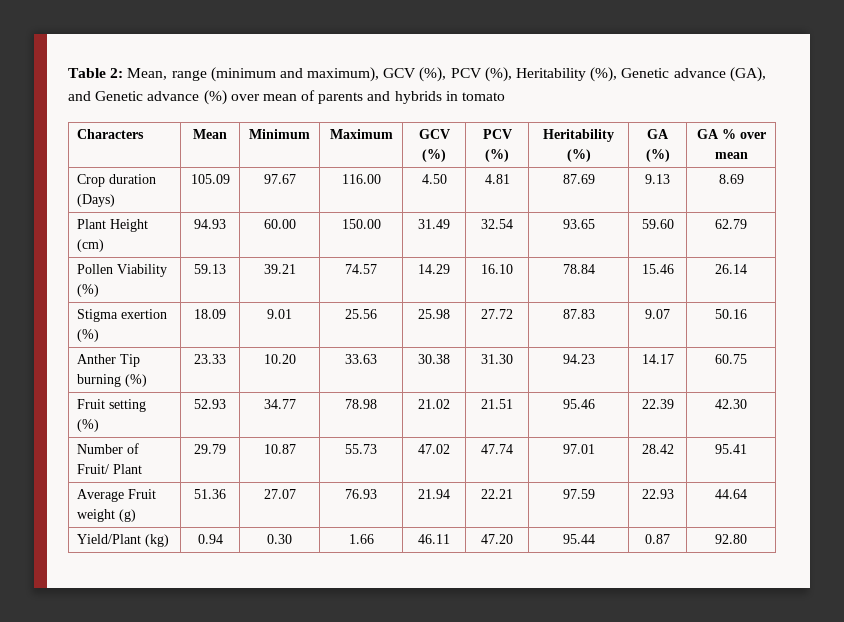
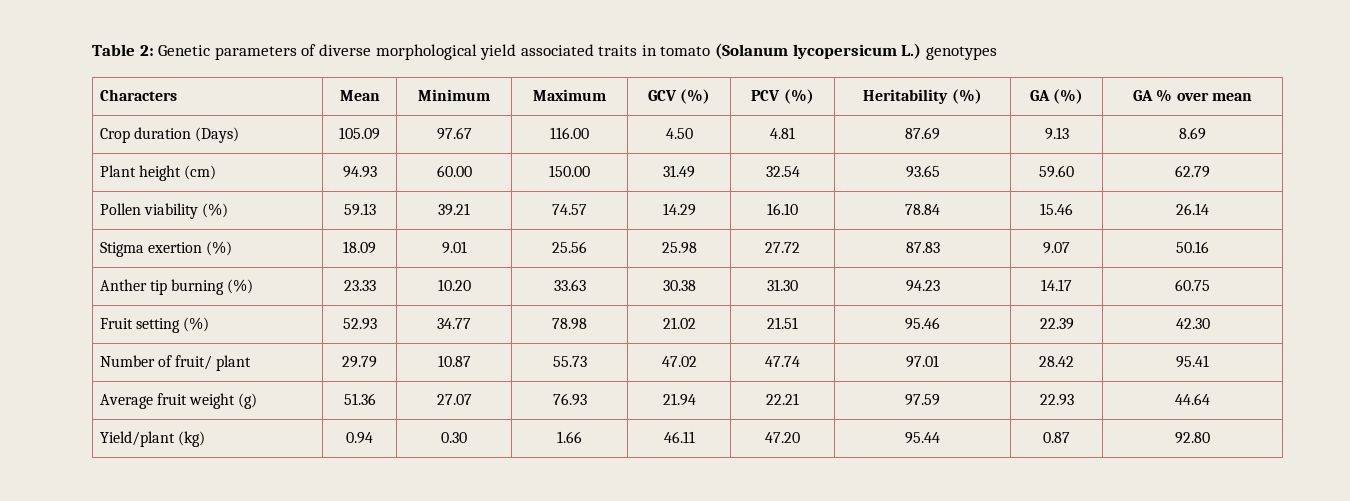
[127,67,766,82] [68,90,506,105] Mean, range (minimum and maximum), GCV (%), PCV (%), Heritability (%), Genetic advance (GA), and Genetic advance (%) over mean of parents and hybrids in tomato -> [158,43,997,60] Genetic parameters of diverse morphological yield associated traits in tomato (Solanum lycopersicum L.) genotypes
[110,219,149,232] Height -> [138,165,181,181] height
[117,264,168,277] Viability -> [143,203,198,219] viability
[120,354,141,367] Tip -> [149,280,167,295] tip
[77,464,143,474] Fruit/ Plant -> [174,355,252,371] fruit/ plant
[128,489,157,499] Fruit -> [156,393,187,405] fruit
[77,534,142,544] Yield/Plant -> [99,431,175,447] Yield/plant

